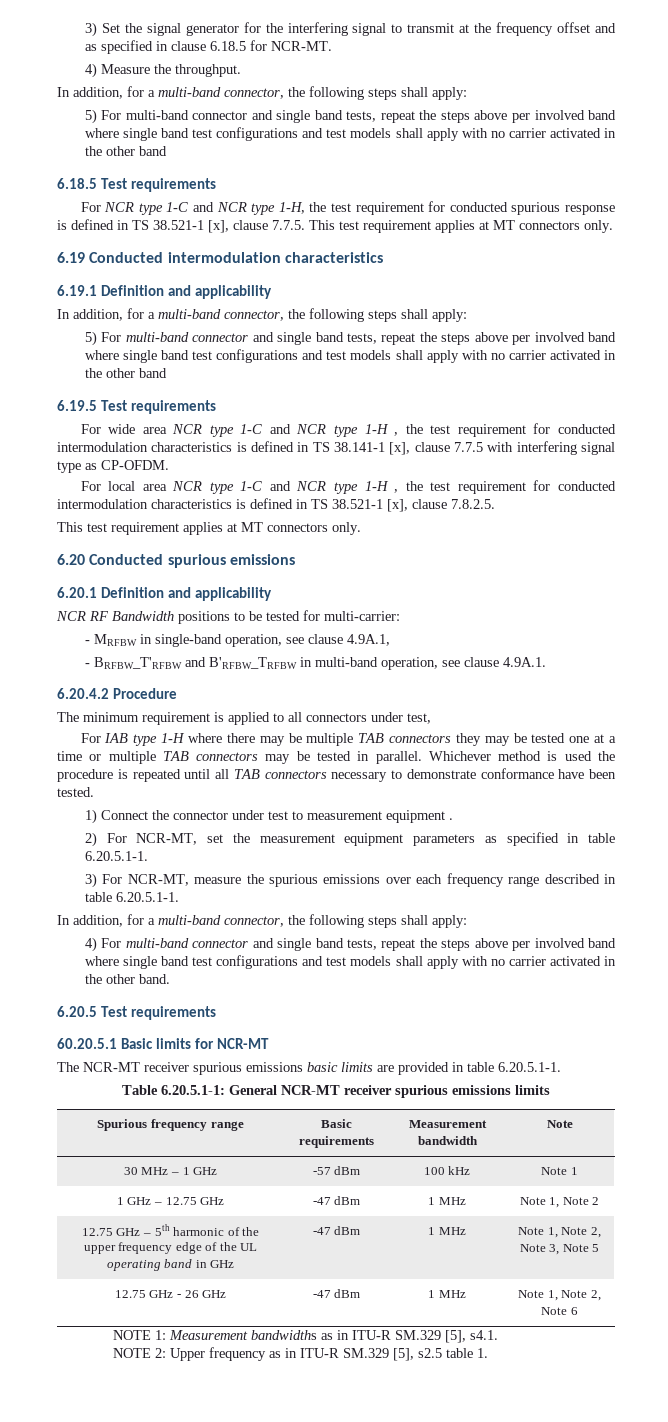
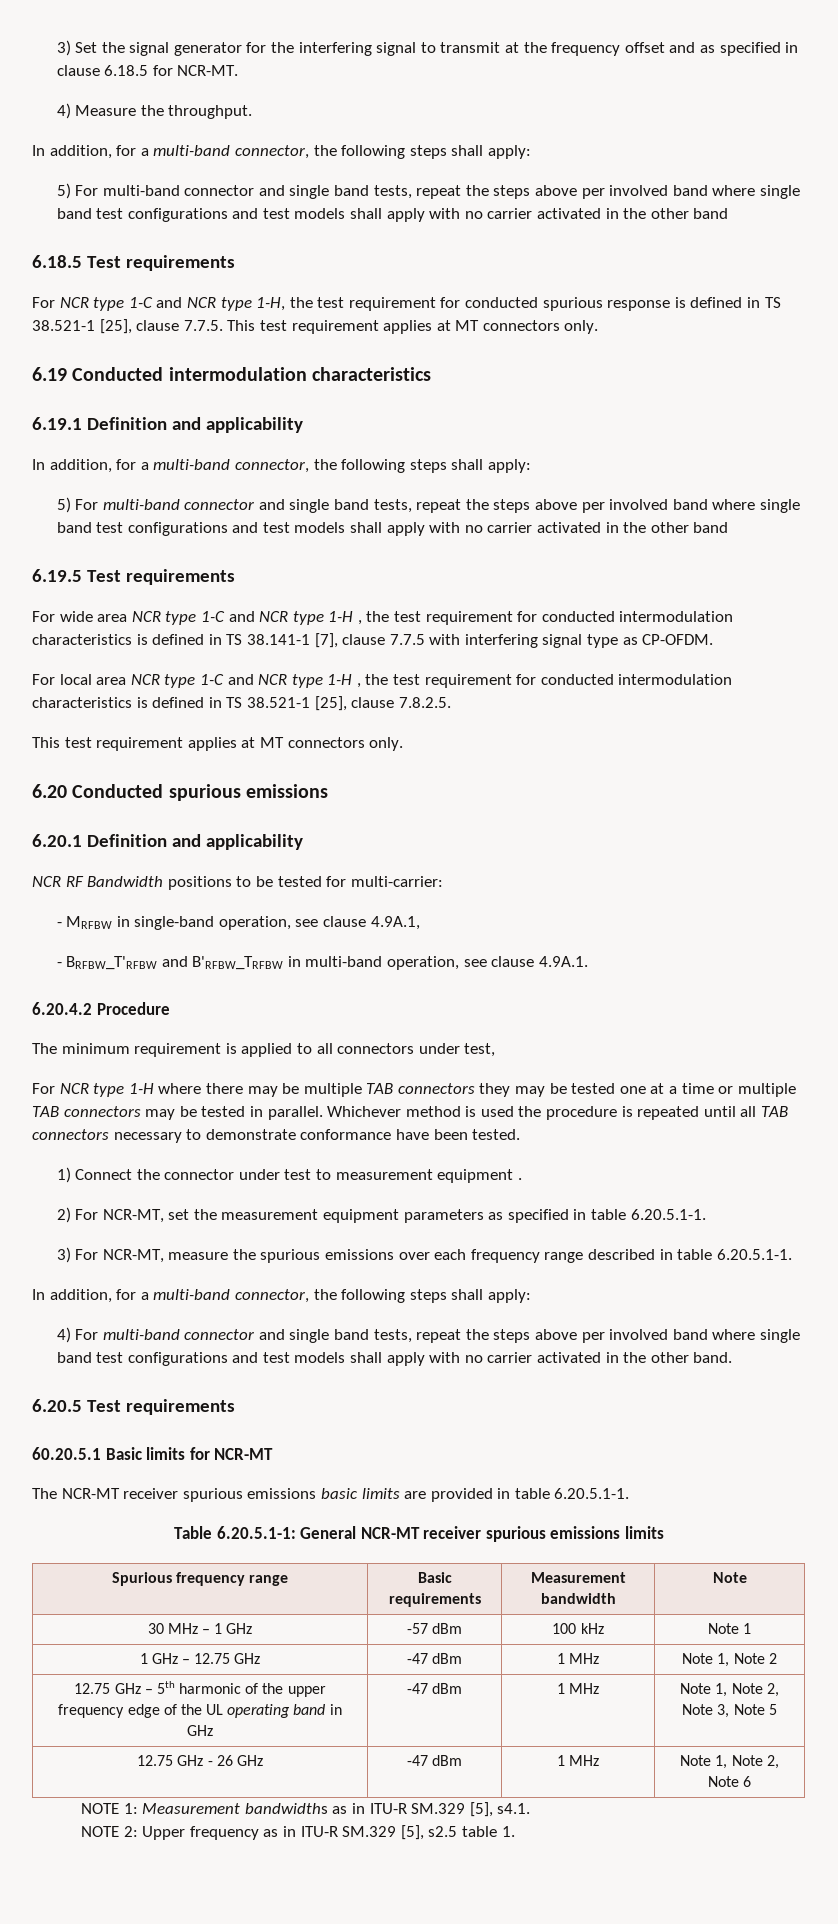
[208,220,229,233] [x], -> [99,319,132,334] [25],
[389,442,411,455] [x], -> [314,633,338,648] [7],
[387,499,408,512] [x], -> [314,696,347,711] [25],
[104,733,129,743] IAB -> [59,1083,89,1094] NCR

